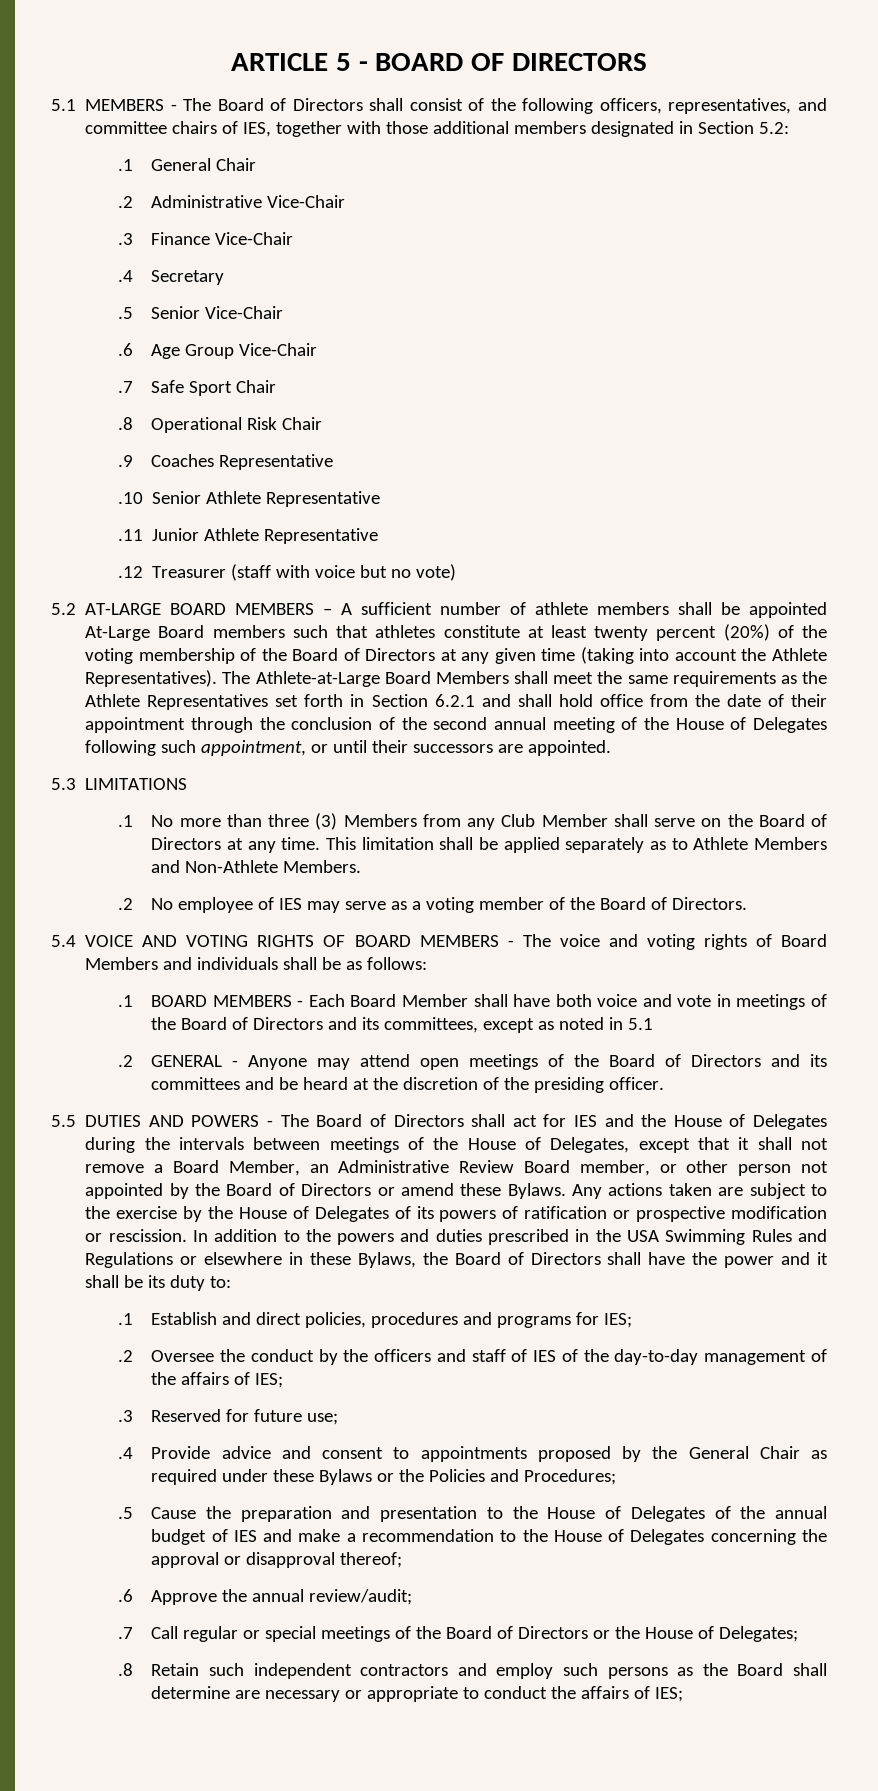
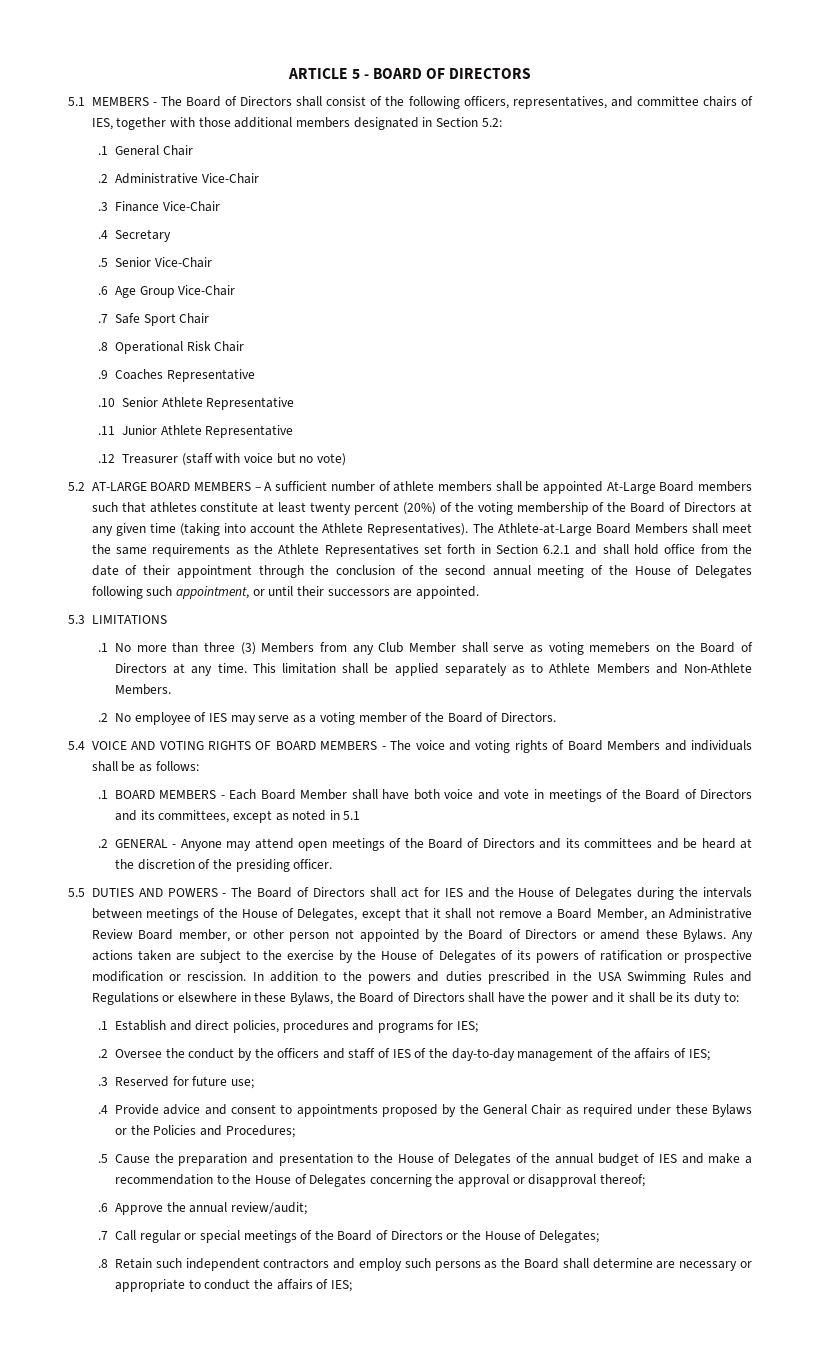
(696, 822) none -> [529,642,651,655] as voting memebers

